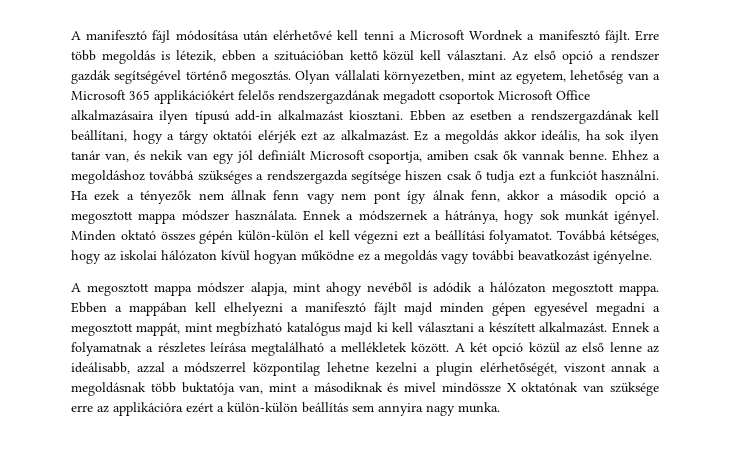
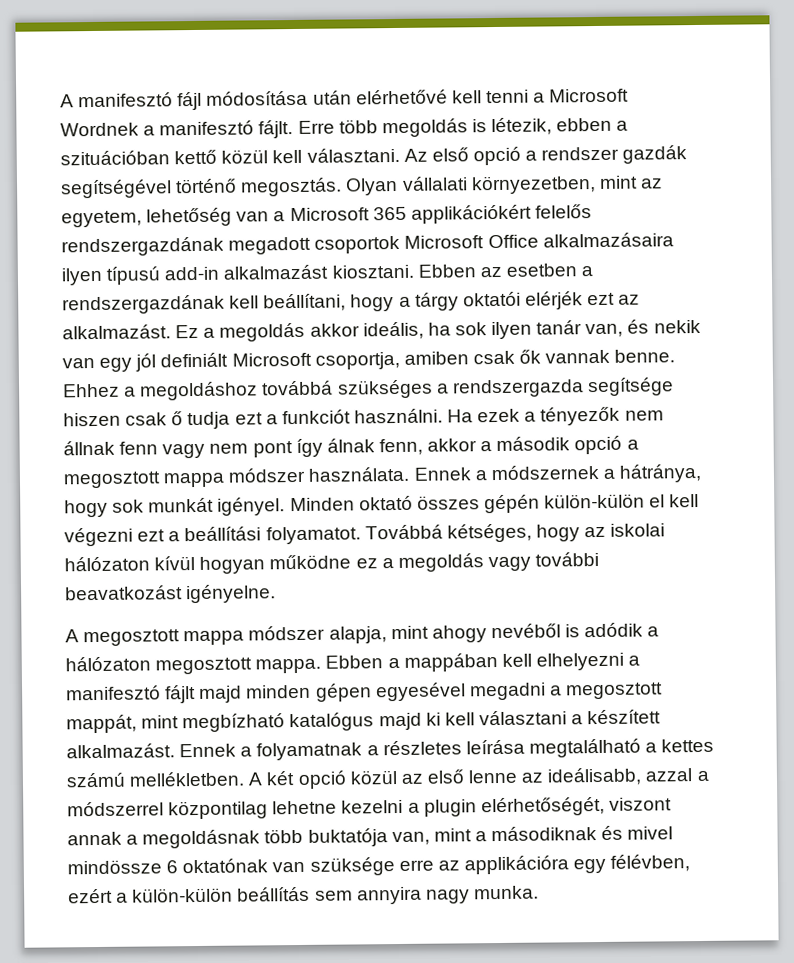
[341,342,450,353] mellékletek között. -> [661,738,715,753] [66,771,246,788] kettes számú mellékletben.
[506,383,517,392] X -> [166,860,179,874] 6
(183, 409) none -> [573,854,691,874] egy félévben,

